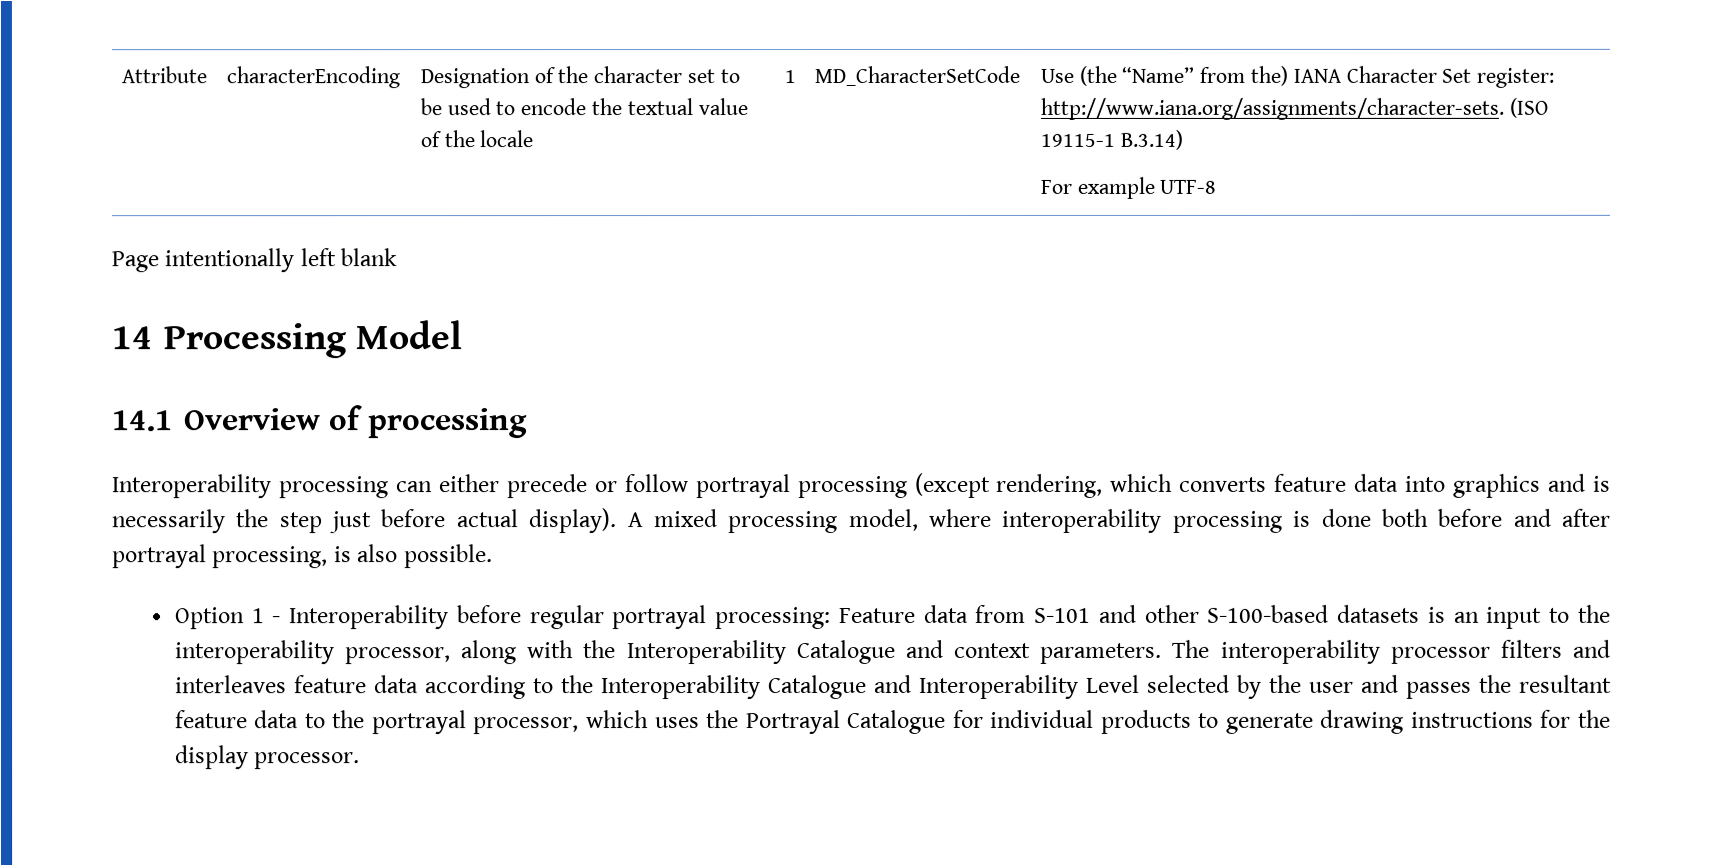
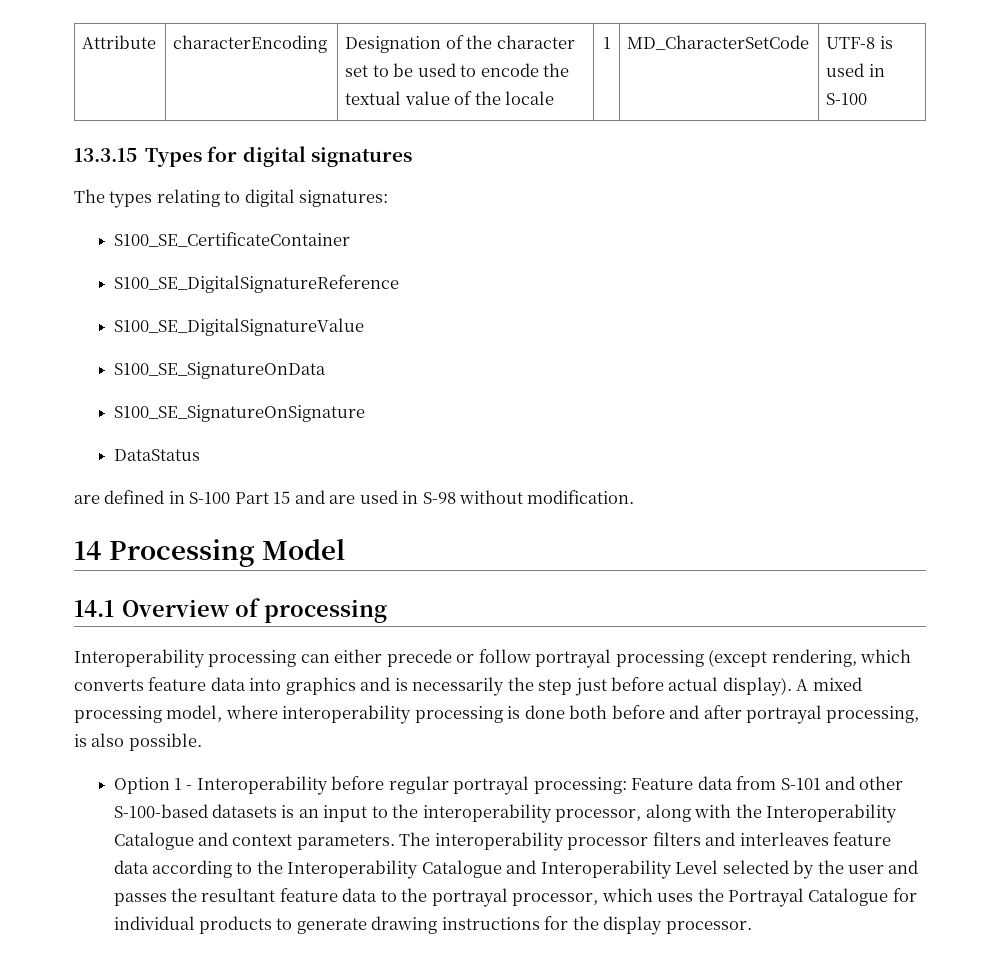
[1039,65,1555,88] [1039,97,1548,120] [1039,129,1183,150] [1039,176,1217,199] [111,248,398,273] Use (the “Name” from the) IANA Character Set register: http://www.iana.org/assignments/character-sets. (ISO 19115-1 B.3.14) // For example UTF-8 // Page intentionally left blank -> [826,36,893,49] [826,63,885,77] [826,93,868,105] [74,146,412,167] [74,189,389,208] [113,232,350,247] [113,275,399,293] [113,318,364,336] [113,362,326,379] [113,405,365,422] [113,449,200,461] [74,490,635,504] UTF-8 is used in S-100 // 13.3.15 Types for digital signatures // The types relating to digital signatures: // S100_SE_CertificateContainer // S100_SE_DigitalSignatureReference // S100_SE_DigitalSignatureValue // S100_SE_SignatureOnData // S100_SE_SignatureOnSignature // DataStatus // are defined in S-100 Part 15 and are used in S-98 without modification.

